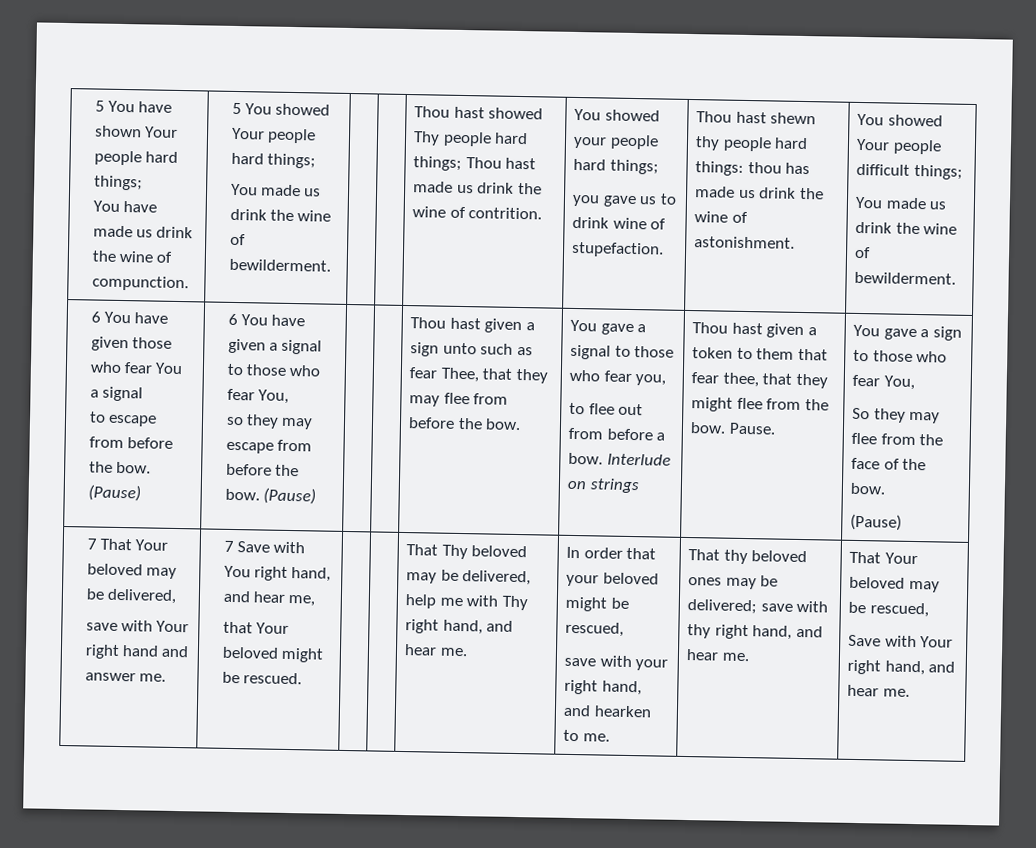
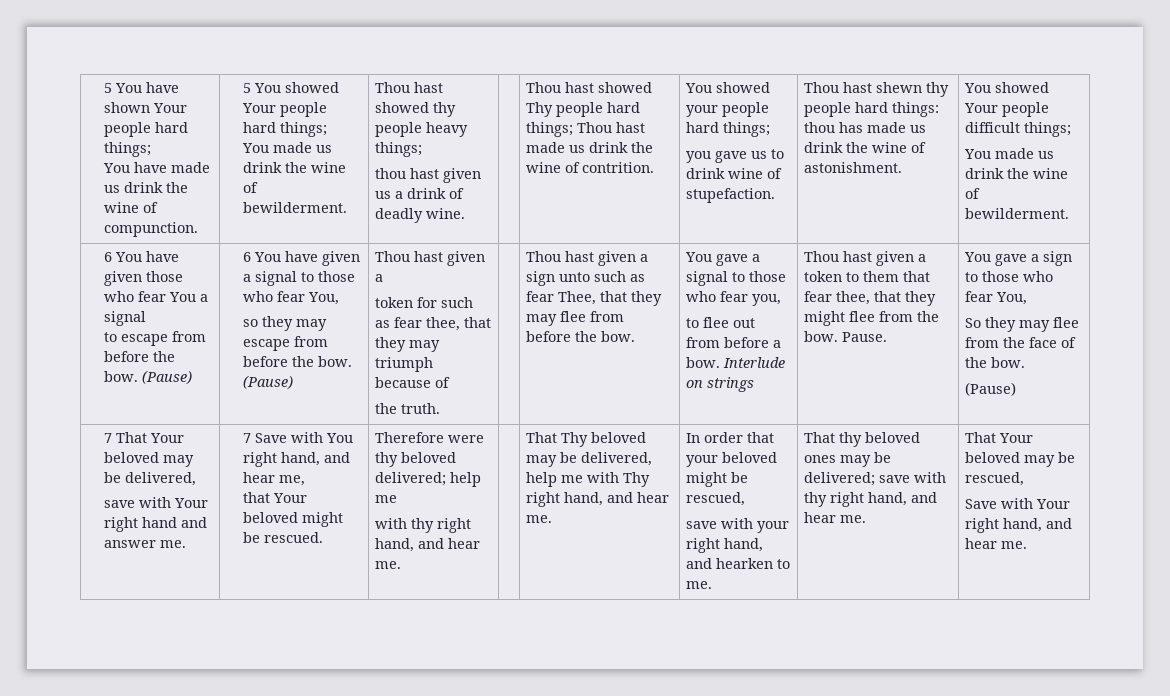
(331, 265) none -> [375,82,444,93] [375,102,457,117] [375,122,469,137] [375,142,423,157] [375,168,482,183] [375,188,465,199] [375,208,466,223] Thou hast showed thy people heavy things; // thou hast given us a drink of deadly wine.
(316, 496) none -> [375,251,486,266] [375,274,384,282] [375,297,474,308] [375,317,492,331] [375,337,441,352] [375,357,434,372] [375,377,451,388] [375,403,441,414] Thou hast given a // token for such as fear thee, that they may triumph because of // the truth.
(302, 678) none -> [375,432,485,443] [375,452,457,467] [375,472,482,487] [375,495,398,503] [375,518,472,533] [375,538,481,552] [375,561,402,569] Therefore were thy beloved delivered; help me // with thy right hand, and hear me.

